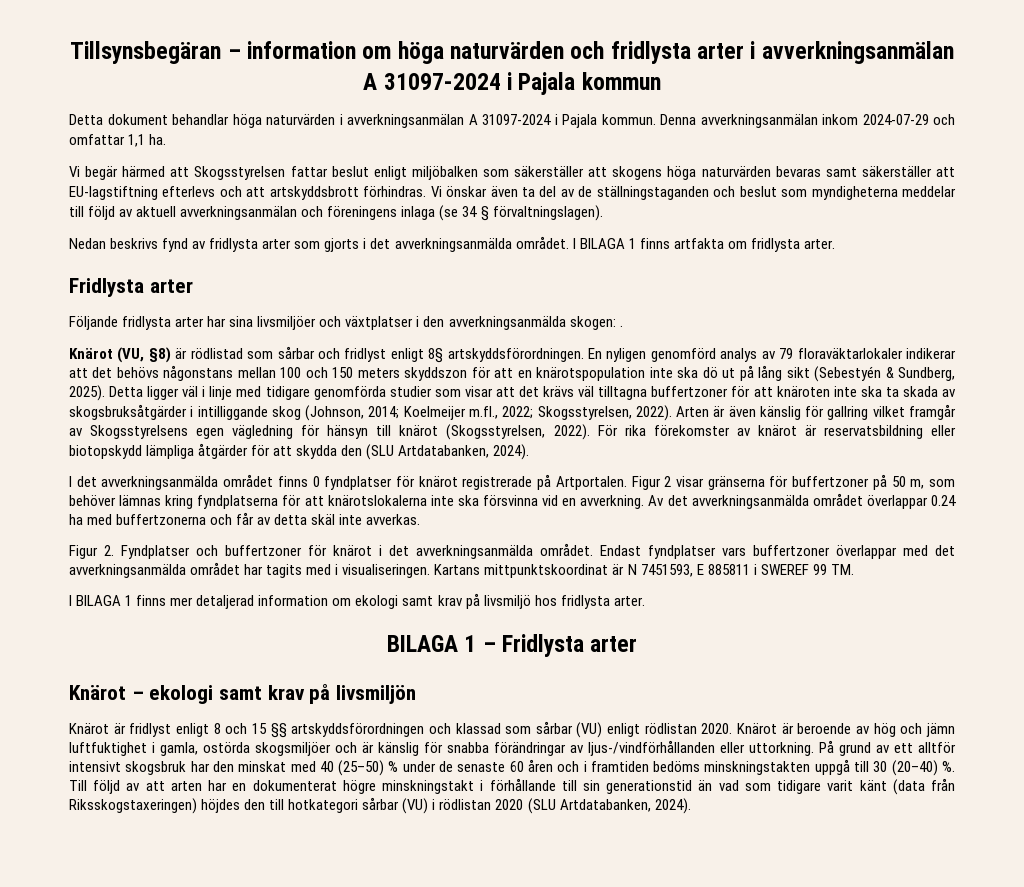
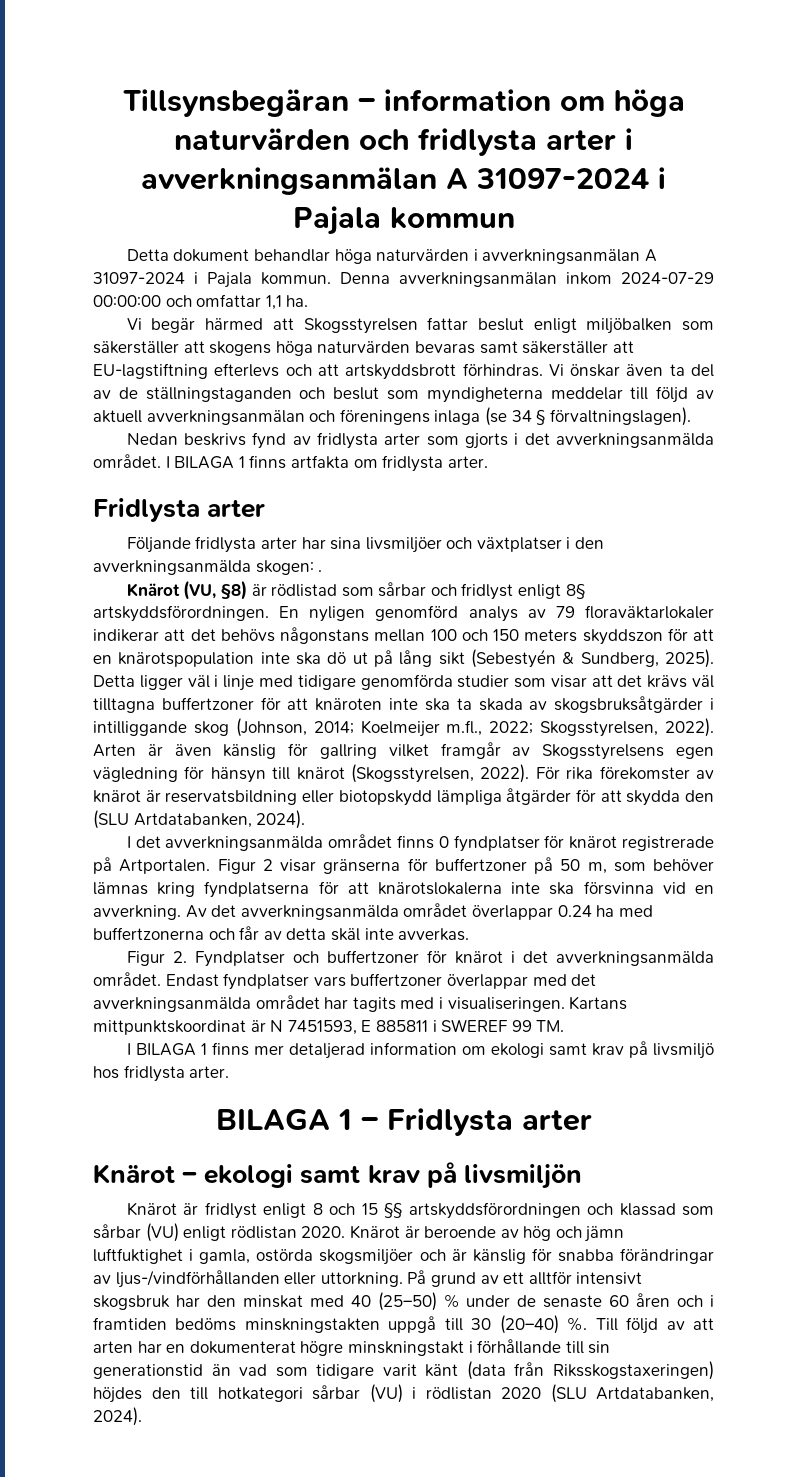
(929, 119) none -> [93,295,161,307] 00:00:00

